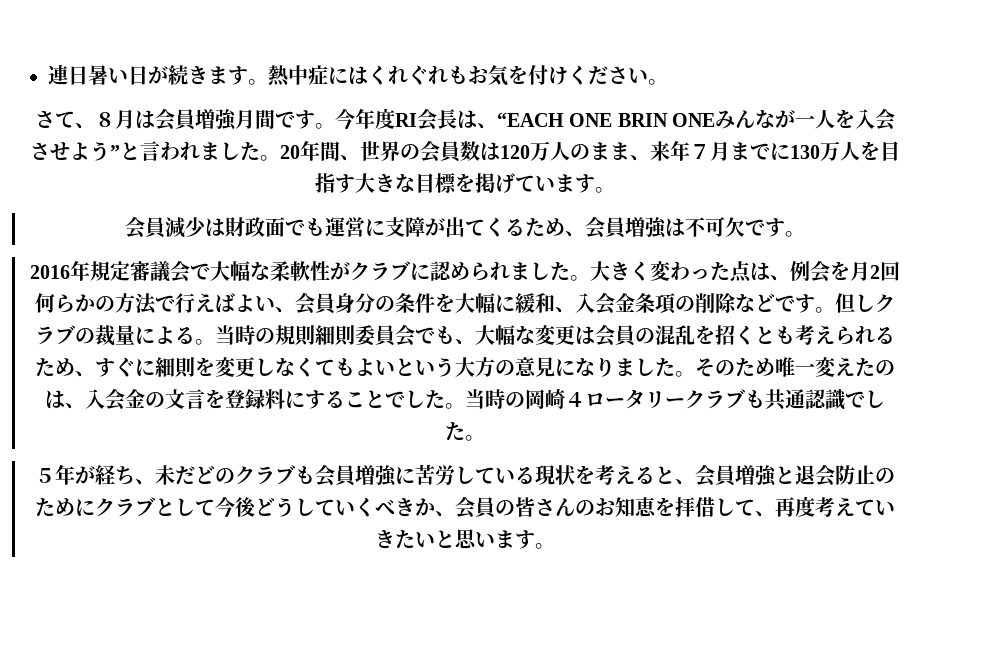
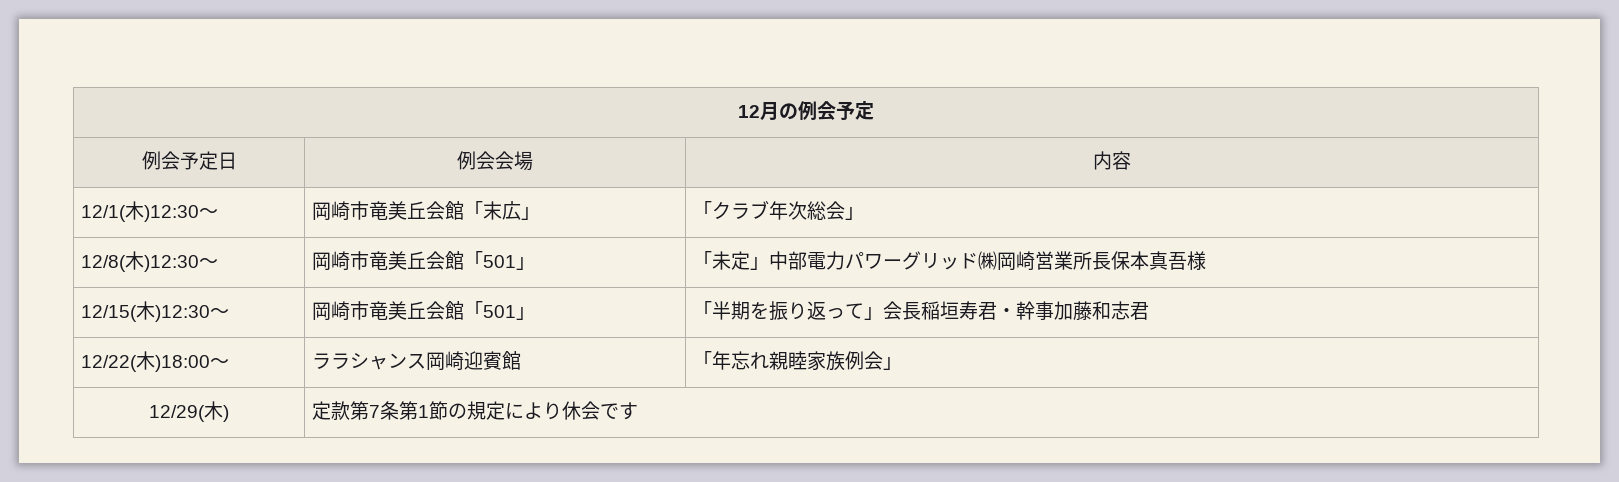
[48,64,668,87] [34,108,896,131] [30,140,900,163] [315,173,615,193] [125,216,805,239] [30,260,900,283] [35,292,895,315] [35,324,895,347] [35,357,895,378] [45,388,885,411] [445,422,485,441] [35,464,895,487] [35,496,895,519] [375,529,555,549] 連日暑い日が続きます。熱中症にはくれぐれもお気を付けください。 // さて、８月は会員増強月間です。今年度RI会長は、“EACH ONE BRIN ONEみんなが一人を入会させよう”と言われました。20年間、世界の会員数は120万人のまま、来年７月までに130万人を目指す大きな目標を掲げています。 // 会員減少は財政面でも運営に支障が出てくるため、会員増強は不可欠です。 // 2016年規定審議会で大幅な柔軟性がクラブに認められました。大きく変わった点は、例会を月2回何らかの方法で行えばよい、会員身分の条件を大幅に緩和、入会金条項の削除などです。但しクラブの裁量による。当時の規則細則委員会でも、大幅な変更は会員の混乱を招くとも考えられるため、すぐに細則を変更しなくてもよいという大方の意見になりました。そのため唯一変えたのは、入会金の文言を登録料にすることでした。当時の岡崎４ロータリークラブも共通認識でした。 // ５年が経ち、未だどのクラブも会員増強に苦労している現状を考えると、会員増強と退会防止のためにクラブとして今後どうしていくべきか、会員の皆さんのお知恵を拝借して、再度考えていきたいと思います。 -> [738,101,874,121] [141,151,237,170] [457,151,533,171] [1093,151,1131,170] [81,201,219,222] [312,201,541,221] [693,200,865,220] [81,251,219,272] [312,251,536,271] [693,251,1207,271] [81,301,230,322] [312,301,536,321] [693,301,1150,321] [81,351,230,372] [312,351,522,371] [693,351,903,371] [149,401,229,422] [312,401,639,420] 12月の例会予定 // 例会予定日 | 例会会場 | 内容 // 12/1(木)12:30～ | 岡崎市竜美丘会館「末広」 | 「クラブ年次総会」 // 12/8(木)12:30～ | 岡崎市竜美丘会館「501」 | 「未定」中部電力パワーグリッド㈱岡崎営業所長保本真吾様 // 12/15(木)12:30～ | 岡崎市竜美丘会館「501」 | 「半期を振り返って」会長稲垣寿君・幹事加藤和志君 // 12/22(木)18:00～ | ララシャンス岡崎迎賓館 | 「年忘れ親睦家族例会」 // 12/29(木) | 定款第7条第1節の規定により休会です

